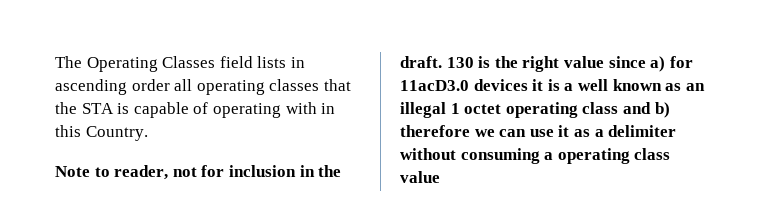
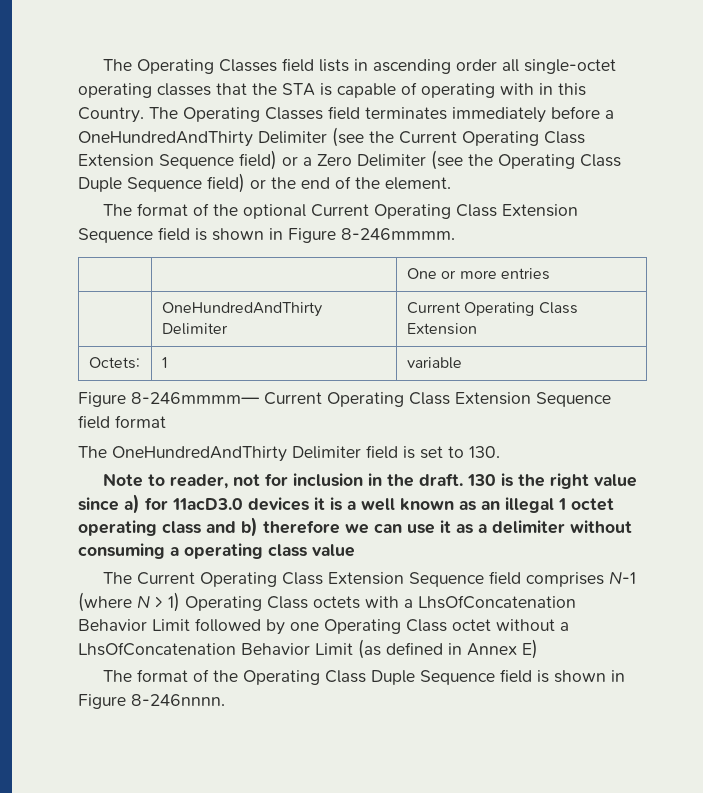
(193, 85) none -> [524,59,617,74] single-octet
(148, 133) none -> [149,106,614,123] [78,127,585,147] [78,150,621,170] [78,173,451,193] [103,203,579,219] [78,227,455,243] [406,268,550,280] [161,302,322,317] [161,323,228,335] [406,302,578,316] [406,323,477,335] [88,357,140,369] [161,357,167,368] [406,357,462,369] [78,392,611,407] [78,415,166,429] [78,445,500,462] The Operating Classes field terminates immediately before a OneHundredAndThirty Delimiter (see the Current Operating Class Extension Sequence field) or a Zero Delimiter (see the Operating Class Duple Sequence field) or the end of the element. // The format of the optional Current Operating Class Extension Sequence field is shown in Figure 8-246mmmm. // | | One or more entries // | OneHundredAndThirty Delimiter | Current Operating Class Extension // Octets: | 1 | variable // Figure 8-246mmmm— Current Operating Class Extension Sequence field format // The OneHundredAndThirty Delimiter field is set to 130.
(440, 177) none -> [103,571,637,587] [78,592,576,612] [78,618,569,635] [78,639,538,659] [103,669,626,685] [78,694,225,709] // The Current Operating Class Extension Sequence field comprises N-1 (where N > 1) Operating Class octets with a LhsOfConcatenation Behavior Limit followed by one Operating Class octet without a LhsOfConcatenation Behavior Limit (as defined in Annex E) // The format of the Operating Class Duple Sequence field is shown in Figure 8-246nnnn.

